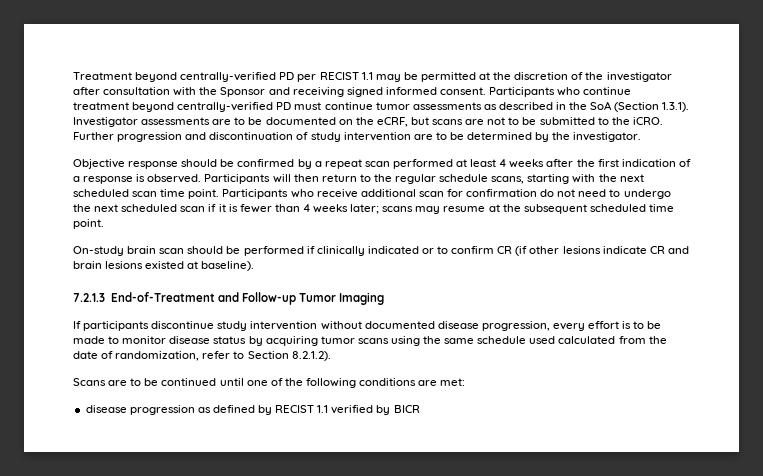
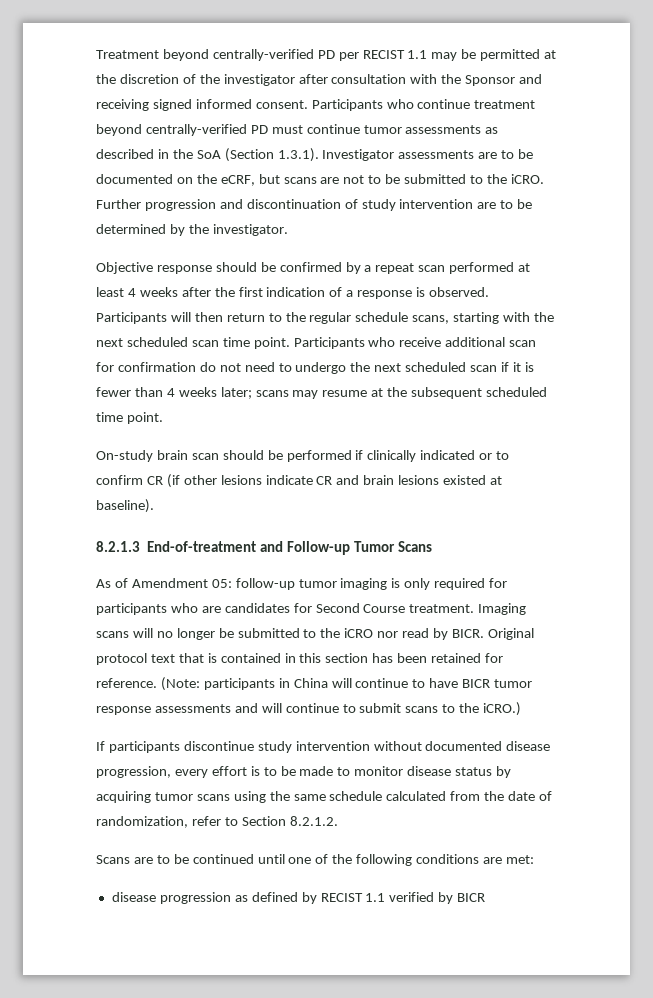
[73,292,215,302] 7.2.1.3 End-of-Treatment -> [96,541,257,552] 8.2.1.3 End-of-treatment
[339,292,385,305] Imaging -> [397,541,432,552] [96,578,508,590] [96,603,527,615] [96,628,534,640] [96,653,504,665] [96,677,533,691] [96,702,522,716] Scans // As of Amendment 05: follow-up tumor imaging is only required for participants who are candidates for Second Course treatment. Imaging scans will no longer be submitted to the iCRO nor read by BICR. Original protocol text that is contained in this section has been retained for reference. (Note: participants in China will continue to have BICR tumor response assessments and will continue to submit scans to the iCRO.)
[529,336,556,344] used -> (383, 796) none
[291,351,331,361] 8.2.1.2). -> [289,816,338,826] 8.2.1.2.

